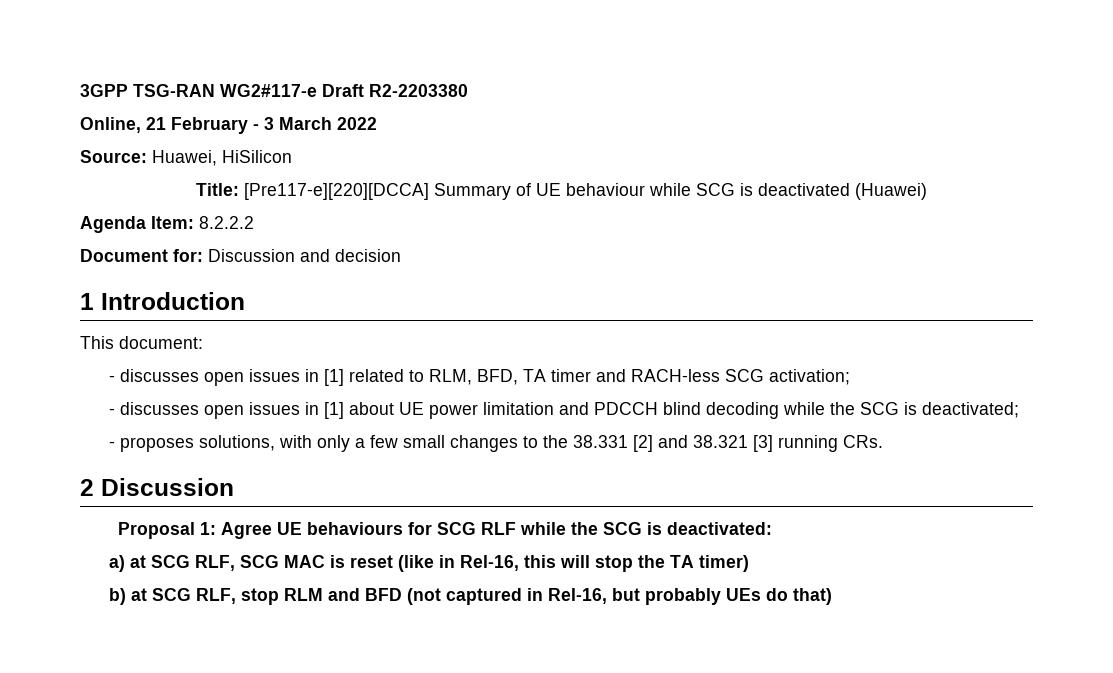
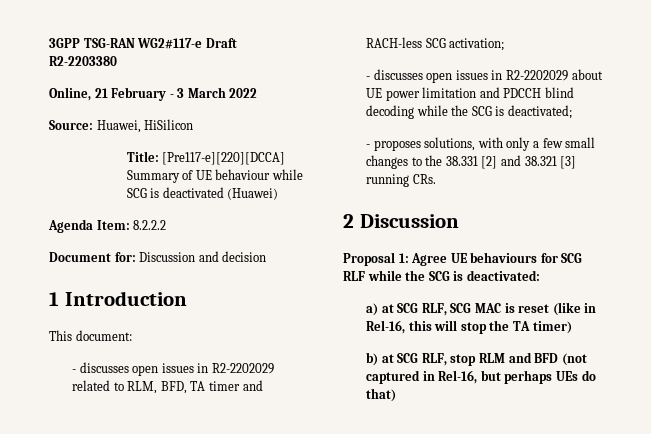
[324,369,345,386] [1] -> [211,363,274,374] R2-2202029
[324,402,345,419] [1] -> [505,70,568,81] R2-2202029
[645,588,722,605] probably -> [504,370,553,384] perhaps

